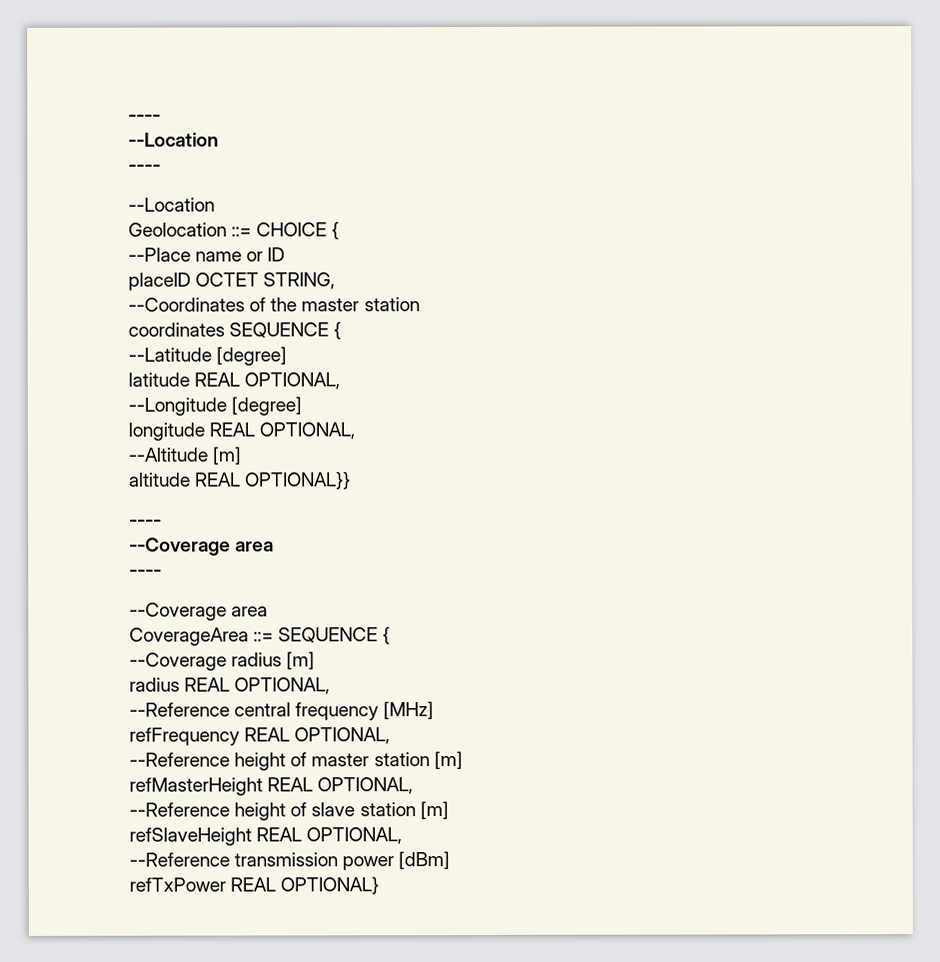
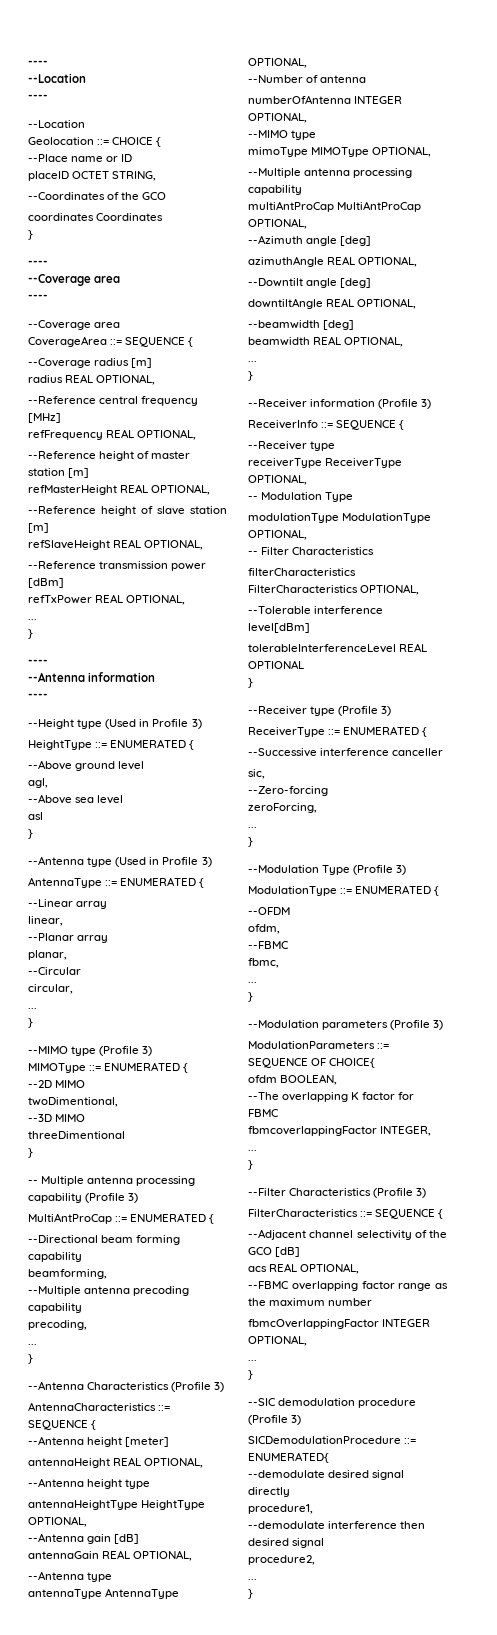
[301,297,420,312] master station -> [142,192,167,200] GCO
[229,321,342,340] [128,346,288,366] [128,372,341,390] [128,396,303,416] [128,422,356,441] [128,446,242,465] [128,471,352,490] SEQUENCE { // --Latitude [degree] // latitude REAL OPTIONAL, // --Longitude [degree] // longitude REAL OPTIONAL, // --Altitude [m] // altitude REAL OPTIONAL}} -> [96,213,164,221] [28,230,33,240] Coordinates // }
[280,876,380,895] OPTIONAL} -> [126,594,186,605] [28,619,37,620] [28,629,33,639] [28,659,48,665] [28,672,156,682] [28,693,48,699] [28,719,202,729] [28,739,195,750] [28,760,145,771] [28,778,48,788] [28,794,124,804] [28,812,43,820] [28,829,33,839] [28,856,212,867] [28,877,205,888] [28,899,108,909] [28,916,63,926] [28,933,109,943] [28,950,67,960] [28,967,81,975] [28,984,73,994] [28,1008,37,1009] [28,1018,33,1028] [28,1046,153,1056] [28,1062,189,1073] [28,1080,86,1088] [28,1097,118,1107] [28,1114,86,1122] [28,1131,125,1139] [28,1148,33,1158] [28,1176,196,1186] [28,1193,139,1203] [28,1213,215,1224] [28,1235,181,1245] [28,1252,82,1262] [28,1269,107,1279] [28,1286,190,1296] [28,1303,82,1313] [28,1320,87,1330] [28,1344,37,1345] [28,1354,33,1364] [28,1381,225,1392] [28,1402,171,1411] [28,1420,97,1430] [28,1436,170,1447] [28,1457,204,1468] [28,1478,151,1489] [28,1500,206,1510] [28,1516,87,1527] [28,1533,140,1544] [28,1550,193,1561] [28,1571,113,1582] [28,1588,180,1599] [248,57,307,68] [248,75,367,83] [248,95,403,104] [248,112,307,123] [248,130,317,140] [248,146,432,157] [248,168,413,178] [248,185,302,195] [248,201,422,212] [248,218,307,229] [248,235,372,246] [248,256,418,267] [248,278,372,288] [248,298,417,309] [248,320,355,330] [248,336,404,347] [248,361,257,362] [248,371,253,381] [248,399,432,409] [248,420,405,430] [248,441,336,451] [248,458,403,468] [248,474,307,485] [248,492,354,502] [248,513,432,523] [248,529,307,540] [248,547,375,555] [248,568,356,576] [248,584,420,595] [248,606,384,614] [248,623,310,633] [248,643,428,653] [248,660,304,669] [248,678,253,688] [248,706,392,716] [248,726,428,737] [248,748,444,757] [248,769,265,779] [248,786,328,796] [248,803,317,813] [248,827,257,828] [248,837,253,847] [248,865,407,875] [248,885,440,896] [248,907,290,915] [248,924,280,934] [248,941,288,949] [248,958,279,968] [248,982,257,983] [248,992,253,1002] [248,1020,444,1030] [248,1041,390,1049] [248,1058,376,1068] [248,1074,338,1085] [248,1092,415,1102] [248,1109,278,1117] [248,1126,432,1136] [248,1150,257,1151] [248,1160,253,1170] [248,1188,427,1198] [248,1209,444,1219] [248,1229,447,1240] [248,1247,301,1257] [248,1263,360,1274] [248,1281,448,1291] [248,1298,373,1306] [248,1319,431,1329] [248,1335,307,1346] [248,1360,257,1361] [248,1370,253,1380] [248,1398,417,1408] [248,1415,302,1425] [248,1436,417,1444] [248,1452,329,1463] [248,1470,405,1480] [248,1487,290,1497] [248,1504,313,1514] [248,1521,426,1529] [248,1538,325,1548] [248,1555,315,1565] [248,1579,257,1580] [248,1589,253,1599] OPTIONAL, // ... // } // ---- // --Antenna information // ---- // --Height type (Used in Profile 3) // HeightType ::= ENUMERATED { // --Above ground level // agl, // --Above sea level // asl // } // --Antenna type (Used in Profile 3) // AntennaType ::= ENUMERATED { // --Linear array // linear, // --Planar array // planar, // --Circular // circular, // ... // } // --MIMO type (Profile 3) // MIMOType ::= ENUMERATED { // --2D MIMO // twoDimentional, // --3D MIMO // threeDimentional // } // -- Multiple antenna processing capability (Profile 3) // MultiAntProCap ::= ENUMERATED { // --Directional beam forming capability // beamforming, // --Multiple antenna precoding capability // precoding, // ... // } // --Antenna Characteristics (Profile 3) // AntennaCharacteristics ::= SEQUENCE { // --Antenna height [meter] // antennaHeight REAL OPTIONAL, // --Antenna height type // antennaHeightType HeightType OPTIONAL, // --Antenna gain [dB] // antennaGain REAL OPTIONAL, // --Antenna type // antennaType AntennaType OPTIONAL, // --Number of antenna // numberOfAntenna INTEGER OPTIONAL, // --MIMO type // mimoType MIMOType OPTIONAL, // --Multiple antenna processing capability // multiAntProCap MultiAntProCap OPTIONAL, // --Azimuth angle [deg] // azimuthAngle REAL OPTIONAL, // --Downtilt angle [deg] // downtiltAngle REAL OPTIONAL, // --beamwidth [deg] // beamwidth REAL OPTIONAL, // ... // } // --Receiver information (Profile 3) // ReceiverInfo ::= SEQUENCE { // --Receiver type // receiverType ReceiverType OPTIONAL, // -- Modulation Type // modulationType ModulationType OPTIONAL, // -- Filter Characteristics // filterCharacteristics FilterCharacteristics OPTIONAL, // --Tolerable interference level[dBm] // tolerableInterferenceLevel REAL OPTIONAL // } // --Receiver type (Profile 3) // ReceiverType ::= ENUMERATED { // --Successive interference canceller // sic, // --Zero-forcing // zeroForcing, // ... // } // --Modulation Type (Profile 3) // ModulationType ::= ENUMERATED { // --OFDM // ofdm, // --FBMC // fbmc, // ... // } // --Modulation parameters (Profile 3) // ModulationParameters ::= SEQUENCE OF CHOICE{ // ofdm BOOLEAN, // --The overlapping K factor for FBMC // fbmcoverlappingFactor INTEGER, // ... // } // --Filter Characteristics (Profile 3) // FilterCharacteristics ::= SEQUENCE { // --Adjacent channel selectivity of the GCO [dB] // acs REAL OPTIONAL, // --FBMC overlapping factor range as the maximum number // fbmcOverlappingFactor INTEGER OPTIONAL, // ... // } // --SIC demodulation procedure (Profile 3) // SICDemodulationProcedure ::= ENUMERATED{ // --demodulate desired signal directly // procedure1, // --demodulate interference then desired signal // procedure2, // ... // }

